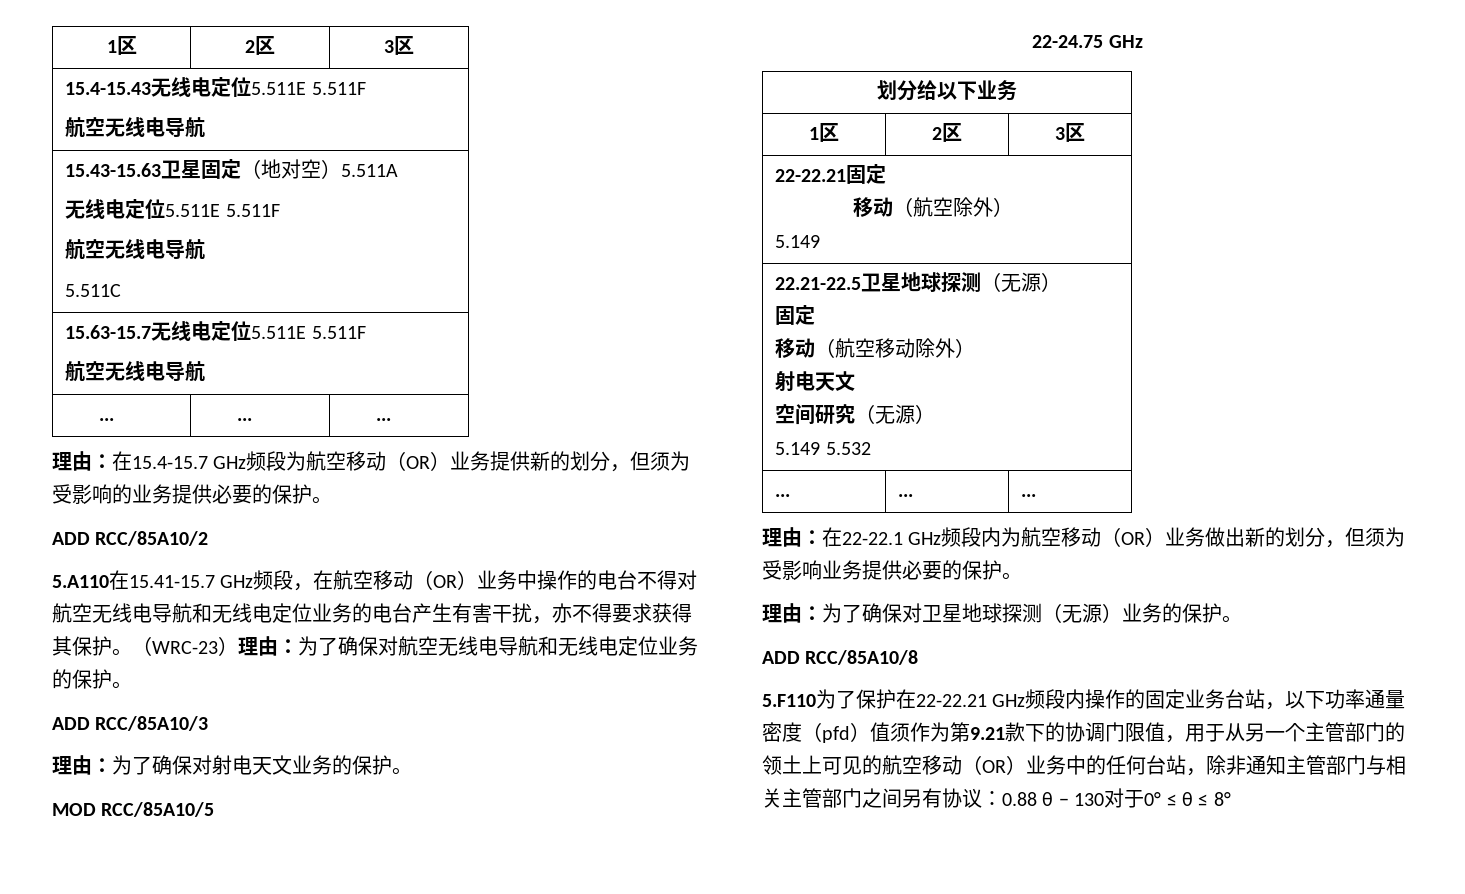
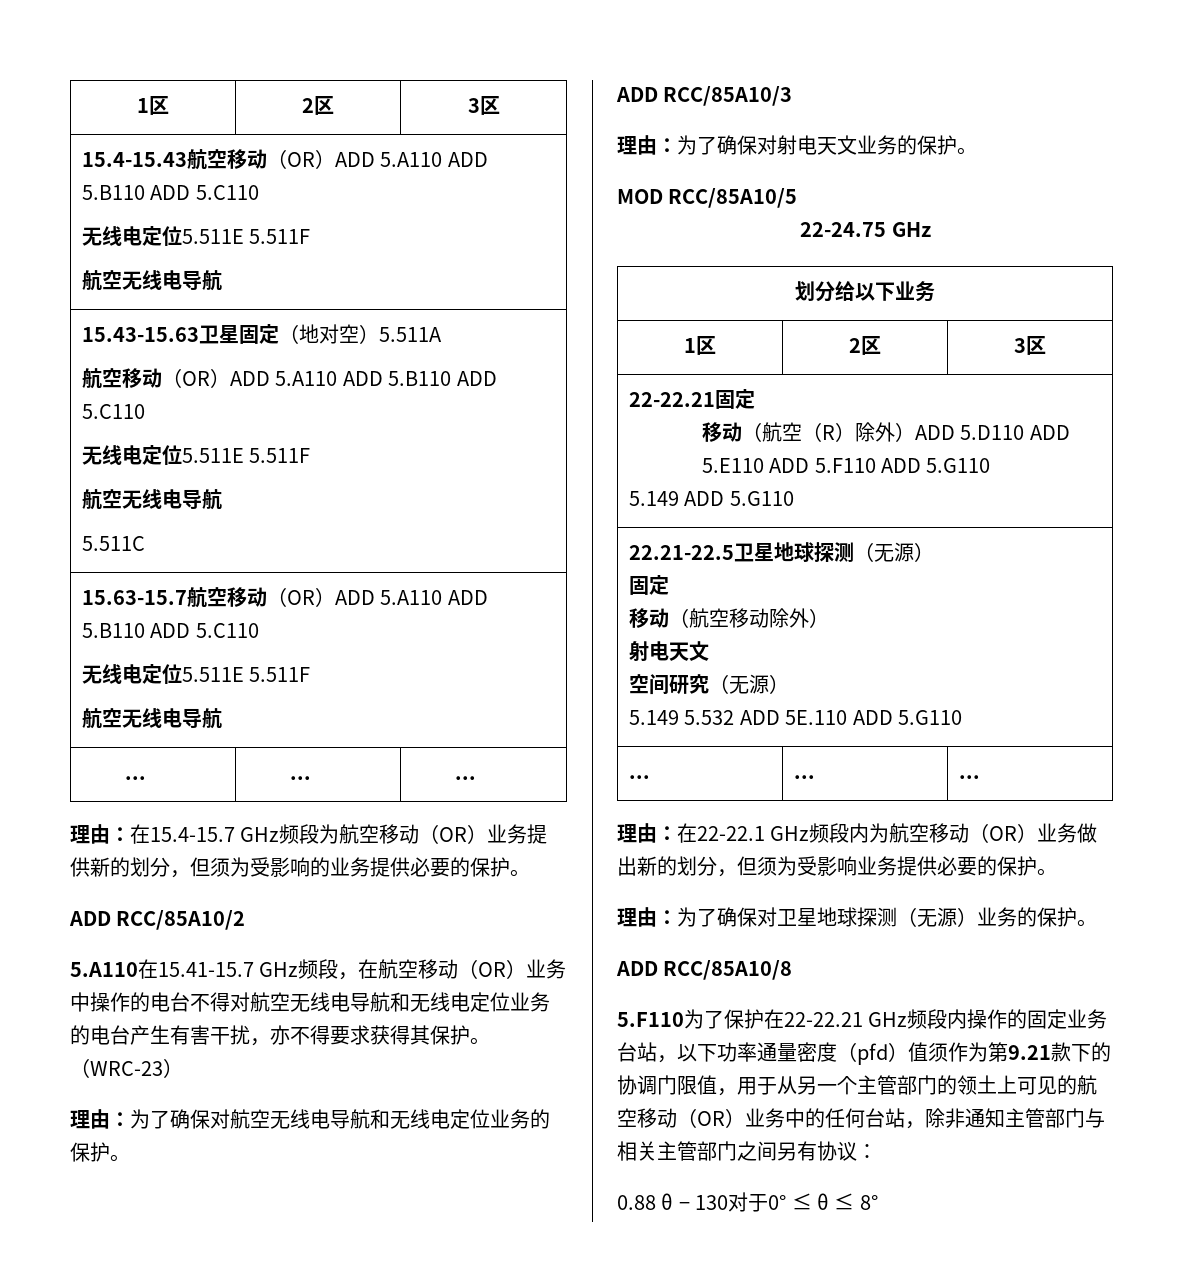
(152, 88) none -> [186,149,488,170] [81,185,259,200] 航空移动（OR）ADD 5.A110 ADD 5.B110 ADD 5.C110 //
(399, 170) none -> [81,368,497,389] [81,404,145,419] // 航空移动（OR）ADD 5.A110 ADD 5.B110 ADD 5.C110
(152, 332) none -> [186,587,488,608] [81,623,259,638] 航空移动（OR）ADD 5.A110 ADD 5.B110 ADD 5.C110 //
(238, 646) none -> (183, 1068) //
[952,197,1013,217] [775,235,821,248] 除外） // 5.149 -> [801,422,1070,442] [701,458,991,473] [628,491,794,506] （R）除外）ADD 5.D110 ADD 5.E110 ADD 5.F110 ADD 5.G110 // 5.149 ADD 5.G110
(871, 448) none -> [739,710,962,725] ADD 5E.110 ADD 5.G110
(1002, 798) none -> (877, 1151) //

